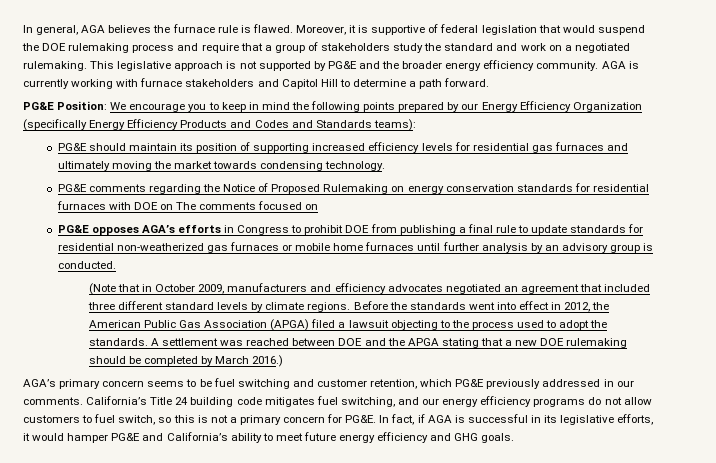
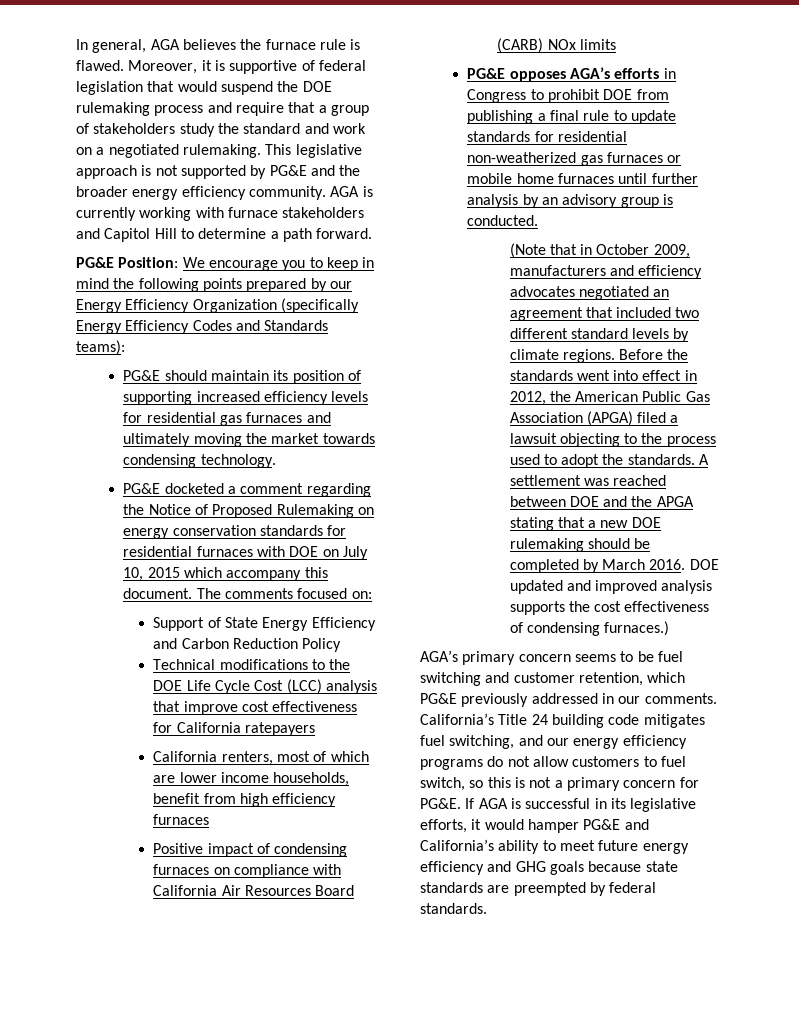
[180,120,252,128] Products and -> (190, 327) none
[88,184,146,192] comments -> [164,483,304,494] docketed a comment
[175,201,319,210] The comments focused on -> [343,546,369,560] [123,567,328,581] [123,588,372,599] [153,617,376,631] [153,638,342,652] [153,659,351,670] [153,679,377,694] [153,701,358,715] [153,722,315,736] [153,751,369,765] [153,772,350,786] [153,793,337,807] [153,814,210,825] [153,843,348,857] [153,864,342,878] [153,885,355,896] [497,38,616,53] July 10, 2015 which accompany this document. The comments focused on: // Support of State Energy Efficiency and Carbon Reduction Policy // Technical modifications to the DOE Life Cycle Cost (LCC) analysis that improve cost effectiveness for California ratepayers // California renters, most of which are lower income households, benefit from high efficiency furnaces // Positive impact of condensing furnaces on compliance with California Air Resources Board (CARB) NOx limits
[87,302,115,310] three -> [675,307,700,318] two
[252,355,284,367] 2016.) -> [649,559,719,570] [509,580,713,594] [509,601,710,615] [509,621,670,636] 2016. DOE updated and improved analysis supports the cost effectiveness of condensing furnaces.)
[379,414,425,425] In fact, if -> [465,798,475,809] If
[481,433,515,443] goals. -> [549,861,678,875] [420,882,657,896] [420,903,487,914] goals because state standards are preempted by federal standards.

